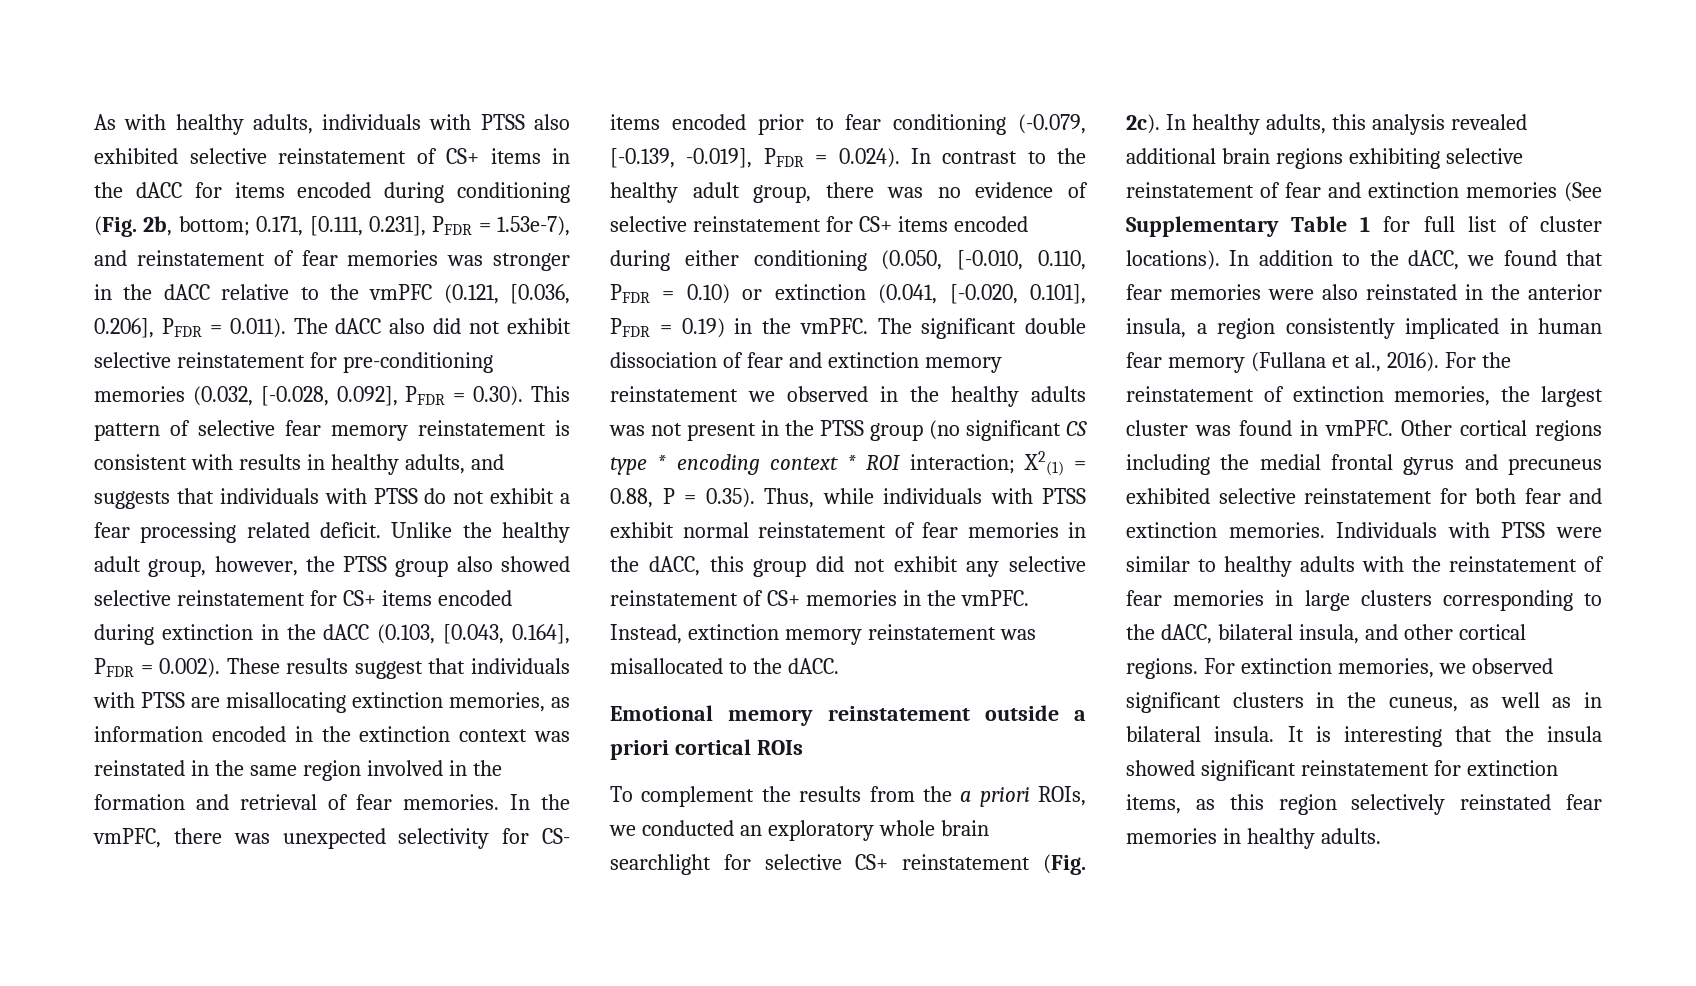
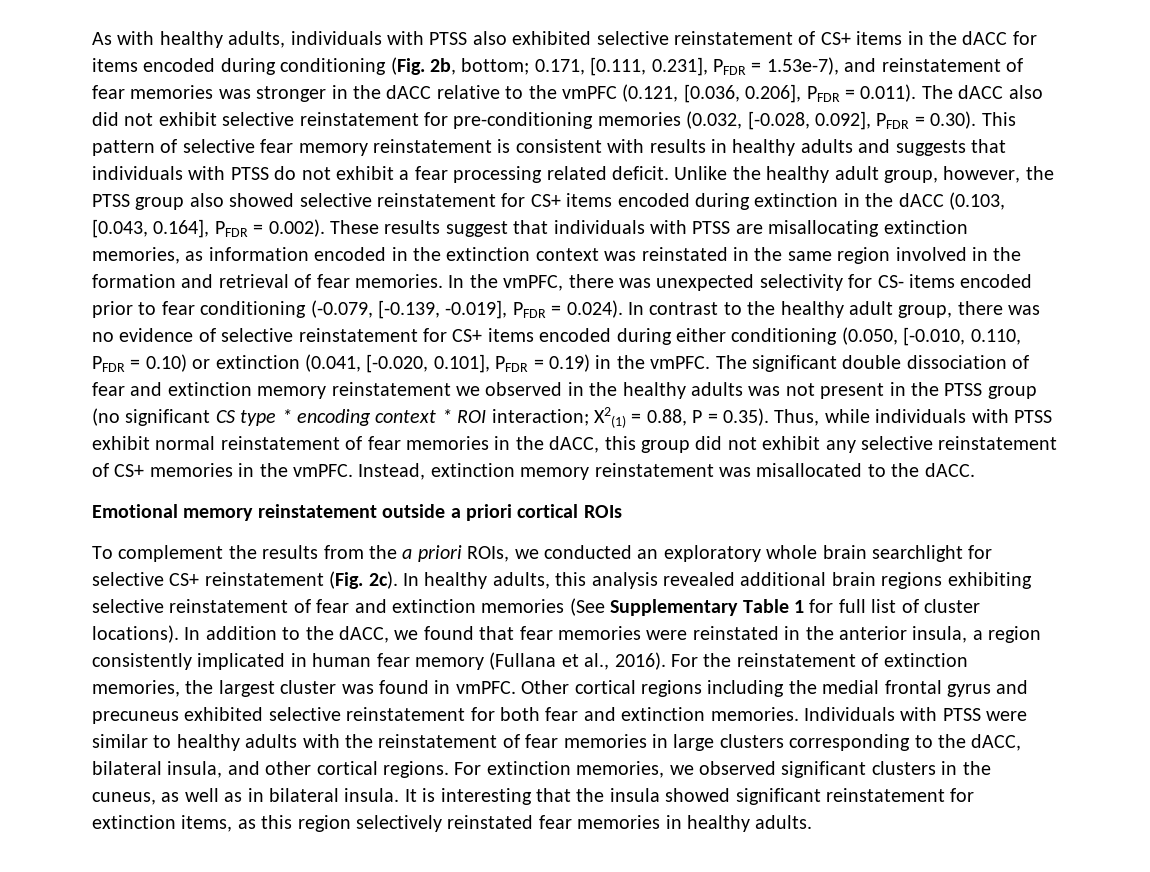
[404,454,465,474] adults, -> [800,139,853,153] adults
[1322,284,1358,300] also -> (688, 635) none

